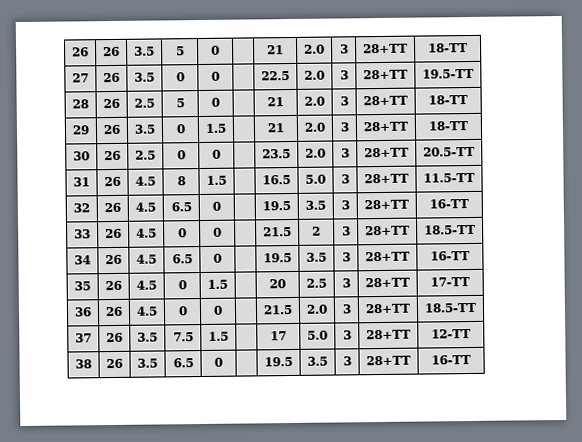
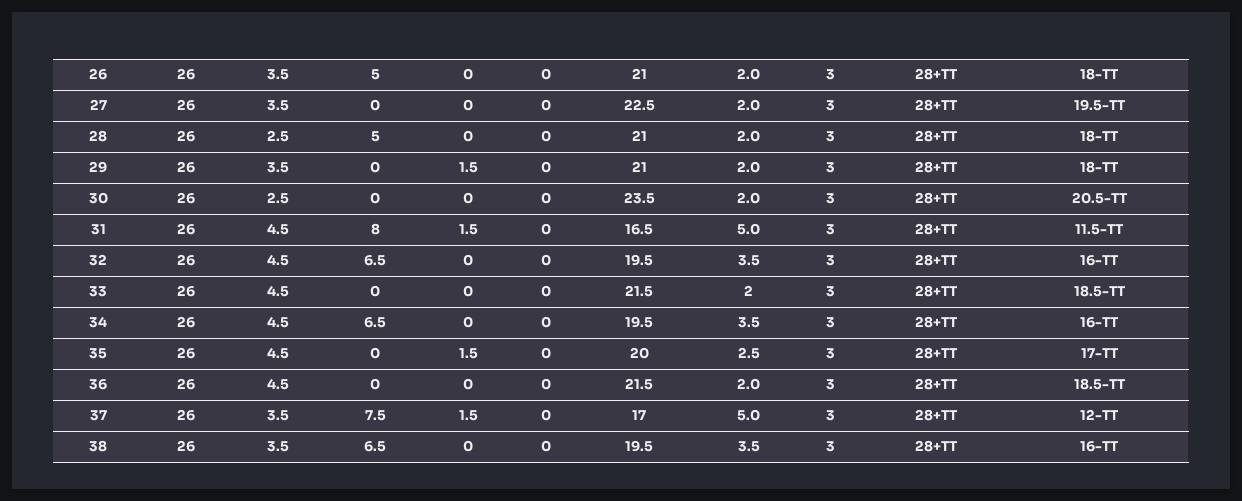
(220, 50) none -> [541,68,551,80] 0
(220, 76) none -> [541,99,551,111] 0
(220, 102) none -> [541,130,551,142] 0
(227, 128) none -> [541,161,551,173] 0
(221, 154) none -> [541,192,551,204] 0
(227, 180) none -> [541,223,551,235] 0
(221, 206) none -> [541,254,551,266] 0
(222, 232) none -> [541,285,551,297] 0
(222, 258) none -> [541,316,551,328] 0
(228, 284) none -> [541,347,551,359] 0
(223, 310) none -> [541,378,551,390] 0
(229, 336) none -> [541,409,551,421] 0
(223, 362) none -> [541,440,551,452] 0

